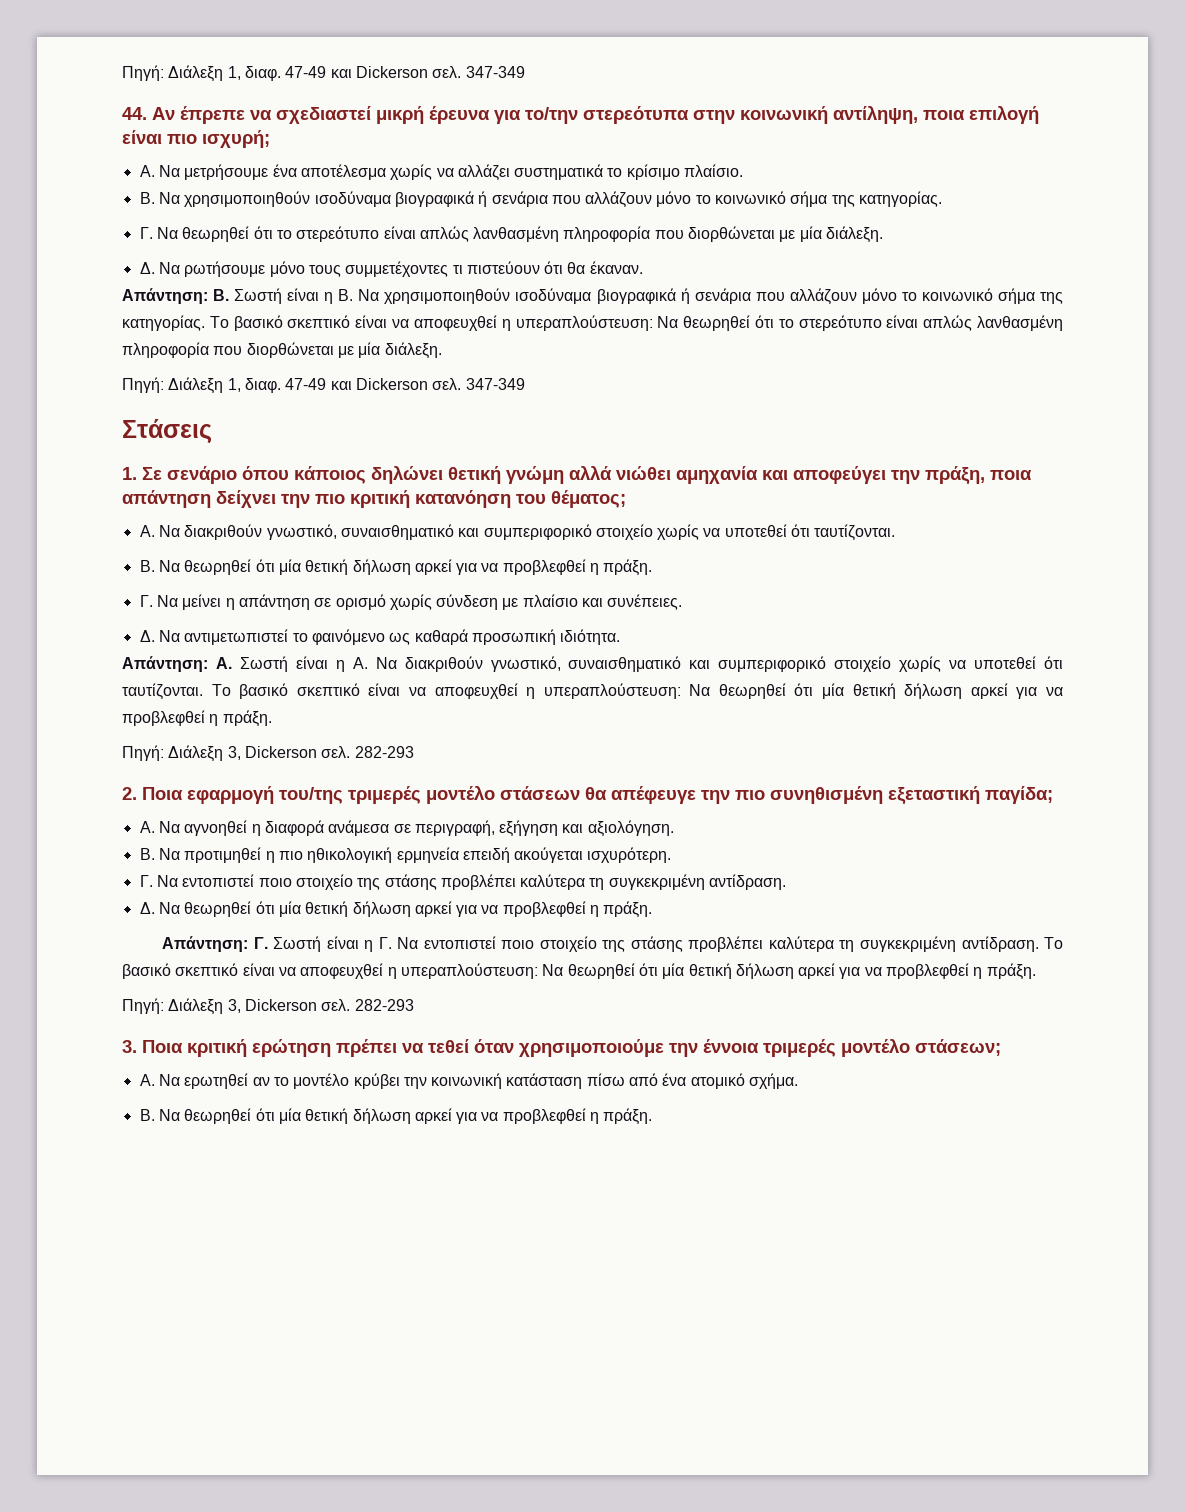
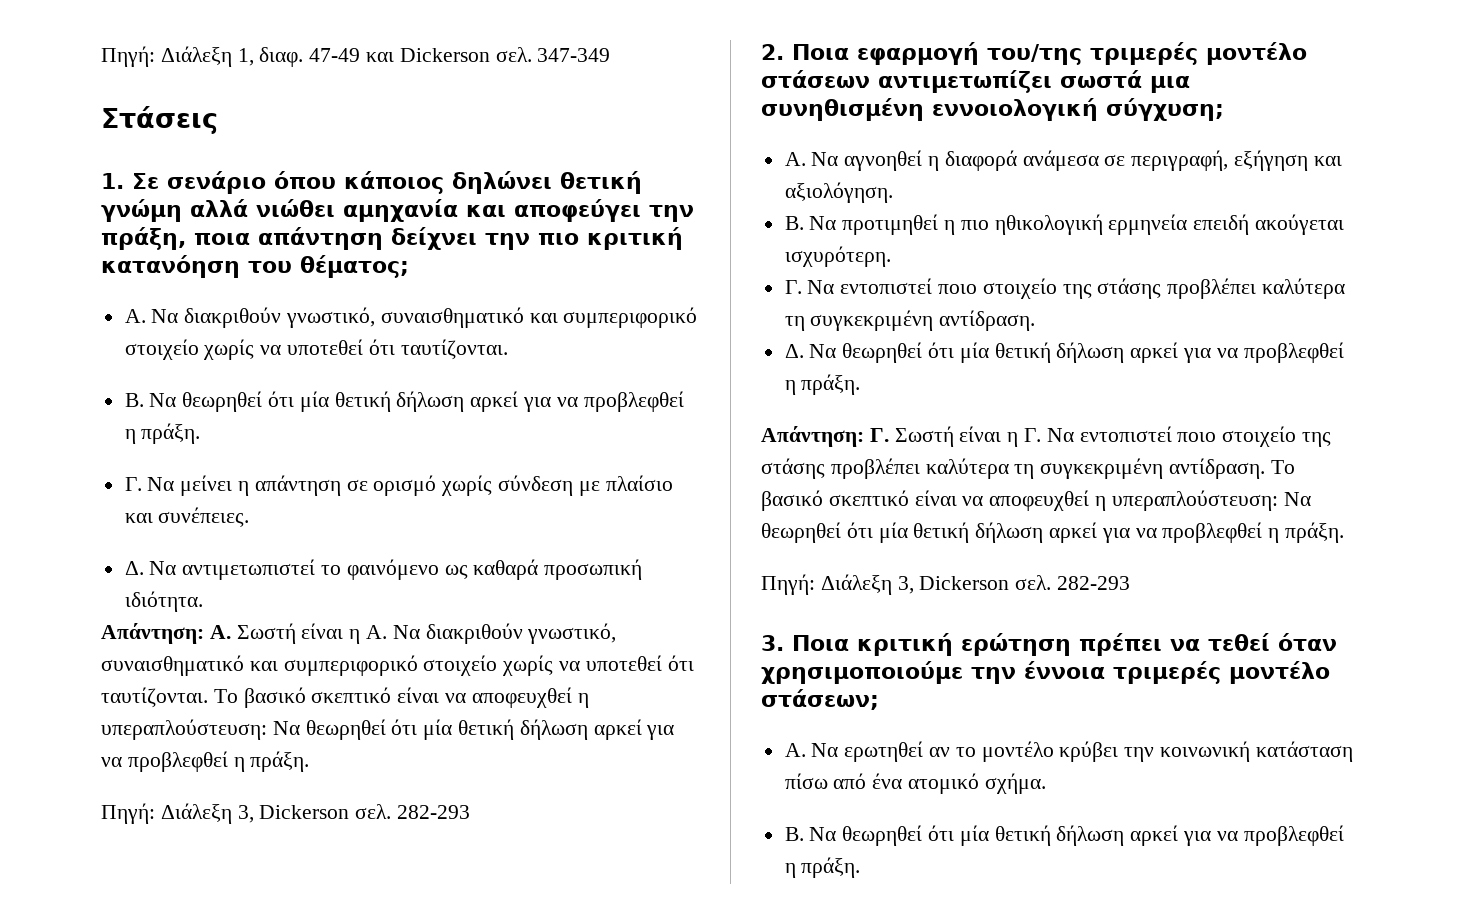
[122,65,525,82] [122,106,1039,124] [122,130,270,148] [139,164,744,181] [139,191,943,208] [139,226,884,243] [139,261,643,277] [122,288,1063,305] [122,315,1063,331] [122,342,442,359] [122,377,525,394] Πηγή: Διάλεξη 1, διαφ. 47-49 και Dickerson σελ. 347-349 // 44. Αν έπρεπε να σχεδιαστεί μικρή έρευνα για το/την στερεότυπα στην κοινωνική αντίληψη, ποια επιλογή είναι πιο ισχυρή; // Α. Να μετρήσουμε ένα αποτέλεσμα χωρίς να αλλάζει συστηματικά το κρίσιμο πλαίσιο. // Β. Να χρησιμοποιηθούν ισοδύναμα βιογραφικά ή σενάρια που αλλάζουν μόνο το κοινωνικό σήμα της κατηγορίας. // Γ. Να θεωρηθεί ότι το στερεότυπο είναι απλώς λανθασμένη πληροφορία που διορθώνεται με μία διάλεξη. // Δ. Να ρωτήσουμε μόνο τους συμμετέχοντες τι πιστεύουν ότι θα έκαναν. // Απάντηση: Β. Σωστή είναι η Β. Να χρησιμοποιηθούν ισοδύναμα βιογραφικά ή σενάρια που αλλάζουν μόνο το κοινωνικό σήμα της κατηγορίας. Το βασικό σκεπτικό είναι να αποφευχθεί η υπεραπλούστευση: Να θεωρηθεί ότι το στερεότυπο είναι απλώς λανθασμένη πληροφορία που διορθώνεται με μία διάλεξη. // Πηγή: Διάλεξη 1, διαφ. 47-49 και Dickerson σελ. 347-349 -> [101,46,611,67] Πηγή: Διάλεξη 1, διαφ. 47-49 και Dickerson σελ. 347-349
[585,786,1053,805] θα απέφευγε την πιο συνηθισμένη εξεταστική παγίδα; -> [878,70,1190,93] [761,98,1224,121] αντιμετωπίζει σωστά μια συνηθισμένη εννοιολογική σύγχυση;

